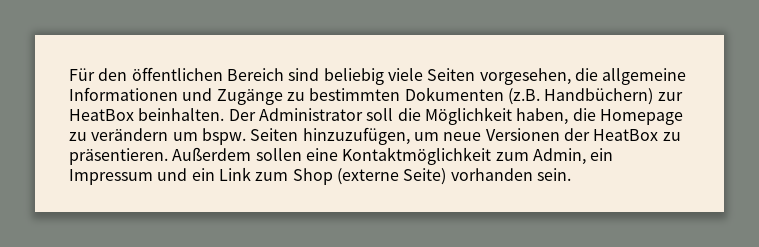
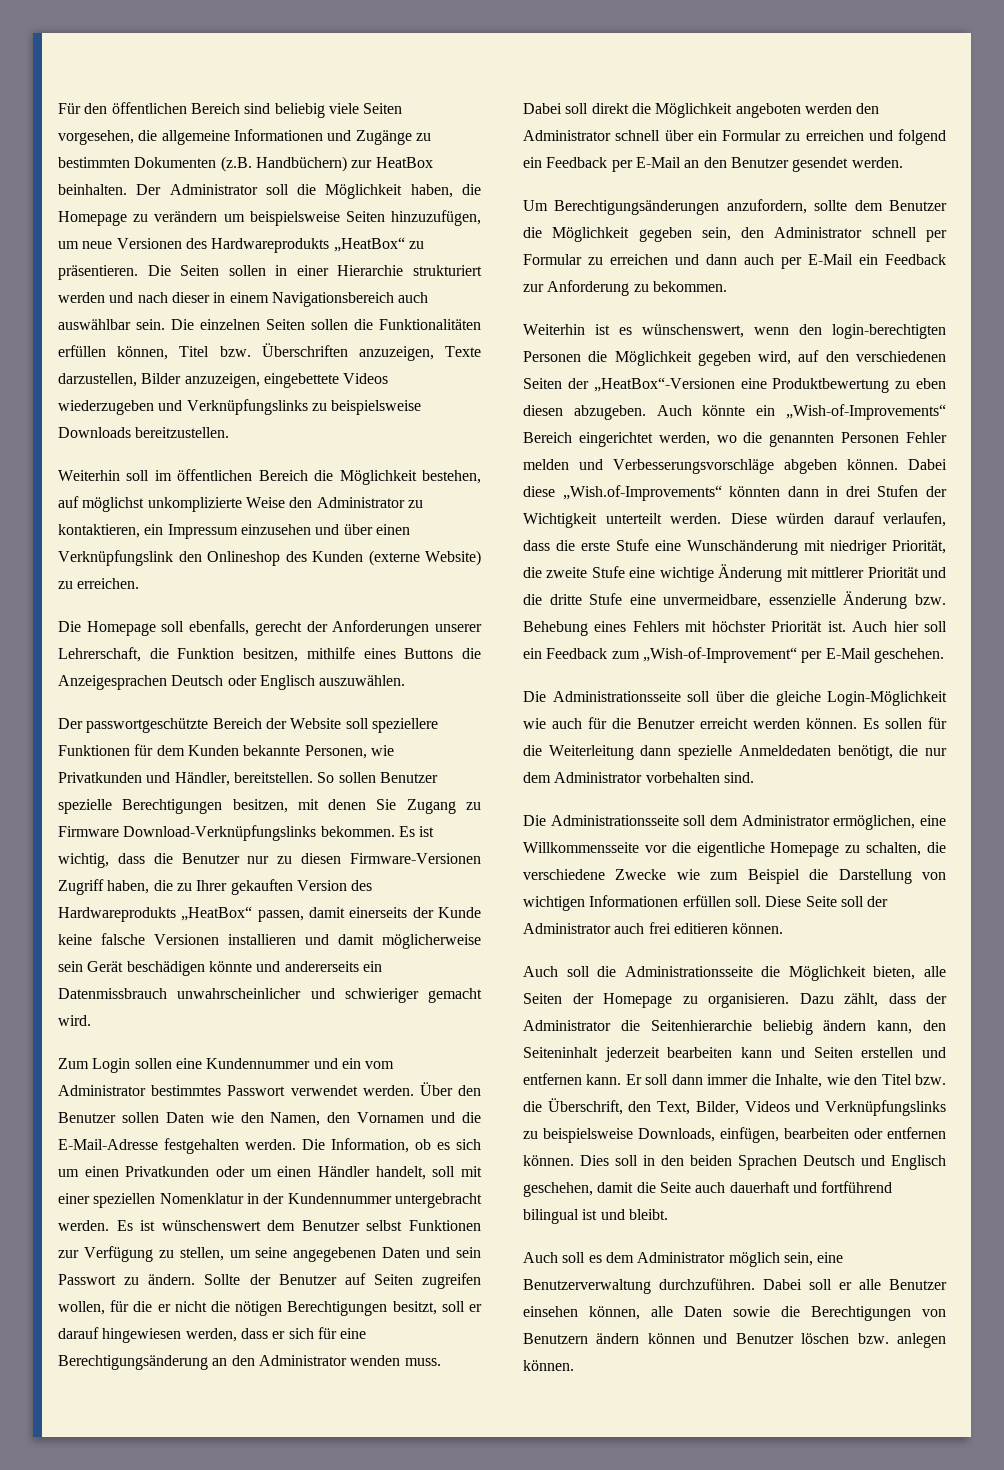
[201,128,246,145] bspw. -> [249,211,340,226] beispielsweise
[563,128,681,141] [69,147,614,165] [69,167,571,185] der HeatBox zu präsentieren. Außerdem sollen eine Kontaktmöglichkeit zum Admin, ein Impressum und ein Link zum Shop (externe Seite) vorhanden sein. -> [185,237,424,253] [58,265,482,280] [58,292,429,307] [58,319,481,330] [58,343,482,361] [58,373,389,388] [58,399,422,415] [58,427,230,438] [58,469,481,485] [58,496,423,512] [58,524,410,539] [58,550,481,566] [58,578,140,589] [58,620,482,636] [58,647,482,662] [58,675,406,690] [58,718,438,733] [58,744,394,759] [58,772,438,786] [58,799,481,814] [58,825,435,841] [58,853,481,868] [58,879,373,895] [58,906,481,922] [58,933,481,949] [58,961,382,976] [58,988,482,1003] [58,1015,91,1026] [58,1058,395,1073] [58,1082,482,1096] [58,1112,482,1126] [58,1138,481,1154] [58,1166,483,1180] [58,1193,483,1208] [58,1220,481,1231] [58,1246,482,1262] [58,1273,481,1289] [58,1300,482,1316] [58,1327,367,1343] [58,1355,441,1370] [523,103,880,118] [523,129,946,145] [523,157,903,172] [523,199,948,215] [523,227,947,242] [523,254,946,269] [523,280,727,296] [523,324,946,339] [523,350,946,366] [523,377,946,393] [523,404,946,420] [523,432,947,447] [523,459,947,474] [523,485,947,501] [523,512,946,528] [523,539,946,555] [523,564,946,582] [523,591,946,609] [523,621,948,636] [523,647,944,663] [523,691,947,706] [523,717,947,729] [523,745,947,760] [523,772,754,783] [523,815,947,830] [523,842,946,857] [523,869,946,884] [523,895,889,911] [523,922,784,934] [523,966,946,981] [523,993,947,1008] [523,1020,946,1035] [523,1047,946,1062] [523,1073,946,1088] [523,1098,946,1116] [523,1127,946,1143] [523,1155,946,1170] [523,1181,893,1197] [523,1209,668,1224] [523,1252,844,1267] [523,1278,947,1294] [523,1306,946,1321] [523,1333,946,1348] [523,1360,574,1371] des Hardwareprodukts „HeatBox“ zu präsentieren. Die Seiten sollen in einer Hierarchie strukturiert werden und nach dieser in einem Navigationsbereich auch auswählbar sein. Die einzelnen Seiten sollen die Funktionalitäten erfüllen können, Titel bzw. Überschriften anzuzeigen, Texte darzustellen, Bilder anzuzeigen, eingebettete Videos wiederzugeben und Verknüpfungslinks zu beispielsweise Downloads bereitzustellen. // Weiterhin soll im öffentlichen Bereich die Möglichkeit bestehen, auf möglichst unkomplizierte Weise den Administrator zu kontaktieren, ein Impressum einzusehen und über einen Verknüpfungslink den Onlineshop des Kunden (externe Website) zu erreichen. // Die Homepage soll ebenfalls, gerecht der Anforderungen unserer Lehrerschaft, die Funktion besitzen, mithilfe eines Buttons die Anzeigesprachen Deutsch oder Englisch auszuwählen. // Der passwortgeschützte Bereich der Website soll speziellere Funktionen für dem Kunden bekannte Personen, wie Privatkunden und Händler, bereitstellen. So sollen Benutzer spezielle Berechtigungen besitzen, mit denen Sie Zugang zu Firmware Download-Verknüpfungslinks bekommen. Es ist wichtig, dass die Benutzer nur zu diesen Firmware-Versionen Zugriff haben, die zu Ihrer gekauften Version des Hardwareprodukts „HeatBox“ passen, damit einerseits der Kunde keine falsche Versionen installieren und damit möglicherweise sein Gerät beschädigen könnte und andererseits ein Datenmissbrauch unwahrscheinlicher und schwieriger gemacht wird. // Zum Login sollen eine Kundennummer und ein vom Administrator bestimmtes Passwort verwendet werden. Über den Benutzer sollen Daten wie den Namen, den Vornamen und die E-Mail-Adresse festgehalten werden. Die Information, ob es sich um einen Privatkunden oder um einen Händler handelt, soll mit einer speziellen Nomenklatur in der Kundennummer untergebracht werden. Es ist wünschenswert dem Benutzer selbst Funktionen zur Verfügung zu stellen, um seine angegebenen Daten und sein Passwort zu ändern. Sollte der Benutzer auf Seiten zugreifen wollen, für die er nicht die nötigen Berechtigungen besitzt, soll er darauf hingewiesen werden, dass er sich für eine Berechtigungsänderung an den Administrator wenden muss. Dabei soll direkt die Möglichkeit angeboten werden den Administrator schnell über ein Formular zu erreichen und folgend ein Feedback per E-Mail an den Benutzer gesendet werden. // Um Berechtigungsänderungen anzufordern, sollte dem Benutzer die Möglichkeit gegeben sein, den Administrator schnell per Formular zu erreichen und dann auch per E-Mail ein Feedback zur Anforderung zu bekommen. // Weiterhin ist es wünschenswert, wenn den login-berechtigten Personen die Möglichkeit gegeben wird, auf den verschiedenen Seiten der „HeatBox“-Versionen eine Produktbewertung zu eben diesen abzugeben. Auch könnte ein „Wish-of-Improvements“ Bereich eingerichtet werden, wo die genannten Personen Fehler melden und Verbesserungsvorschläge abgeben können. Dabei diese „Wish.of-Improvements“ könnten dann in drei Stufen der Wichtigkeit unterteilt werden. Diese würden darauf verlaufen, dass die erste Stufe eine Wunschänderung mit niedriger Priorität, die zweite Stufe eine wichtige Änderung mit mittlerer Priorität und die dritte Stufe eine unvermeidbare, essenzielle Änderung bzw. Behebung eines Fehlers mit höchster Priorität ist. Auch hier soll ein Feedback zum „Wish-of-Improvement“ per E-Mail geschehen. // Die Administrationsseite soll über die gleiche Login-Möglichkeit wie auch für die Benutzer erreicht werden können. Es sollen für die Weiterleitung dann spezielle Anmeldedaten benötigt, die nur dem Administrator vorbehalten sind. // Die Administrationsseite soll dem Administrator ermöglichen, eine Willkommensseite vor die eigentliche Homepage zu schalten, die verschiedene Zwecke wie zum Beispiel die Darstellung von wichtigen Informationen erfüllen soll. Diese Seite soll der Administrator auch frei editieren können. // Auch soll die Administrationsseite die Möglichkeit bieten, alle Seiten der Homepage zu organisieren. Dazu zählt, dass der Administrator die Seitenhierarchie beliebig ändern kann, den Seiteninhalt jederzeit bearbeiten kann und Seiten erstellen und entfernen kann. Er soll dann immer die Inhalte, wie den Titel bzw. die Überschrift, den Text, Bilder, Videos und Verknüpfungslinks zu beispielsweise Downloads, einfügen, bearbeiten oder entfernen können. Dies soll in den beiden Sprachen Deutsch und Englisch geschehen, damit die Seite auch dauerhaft und fortführend bilingual ist und bleibt. // Auch soll es dem Administrator möglich sein, eine Benutzerverwaltung durchzuführen. Dabei soll er alle Benutzer einsehen können, alle Daten sowie die Berechtigungen von Benutzern ändern können und Benutzer löschen bzw. anlegen können.

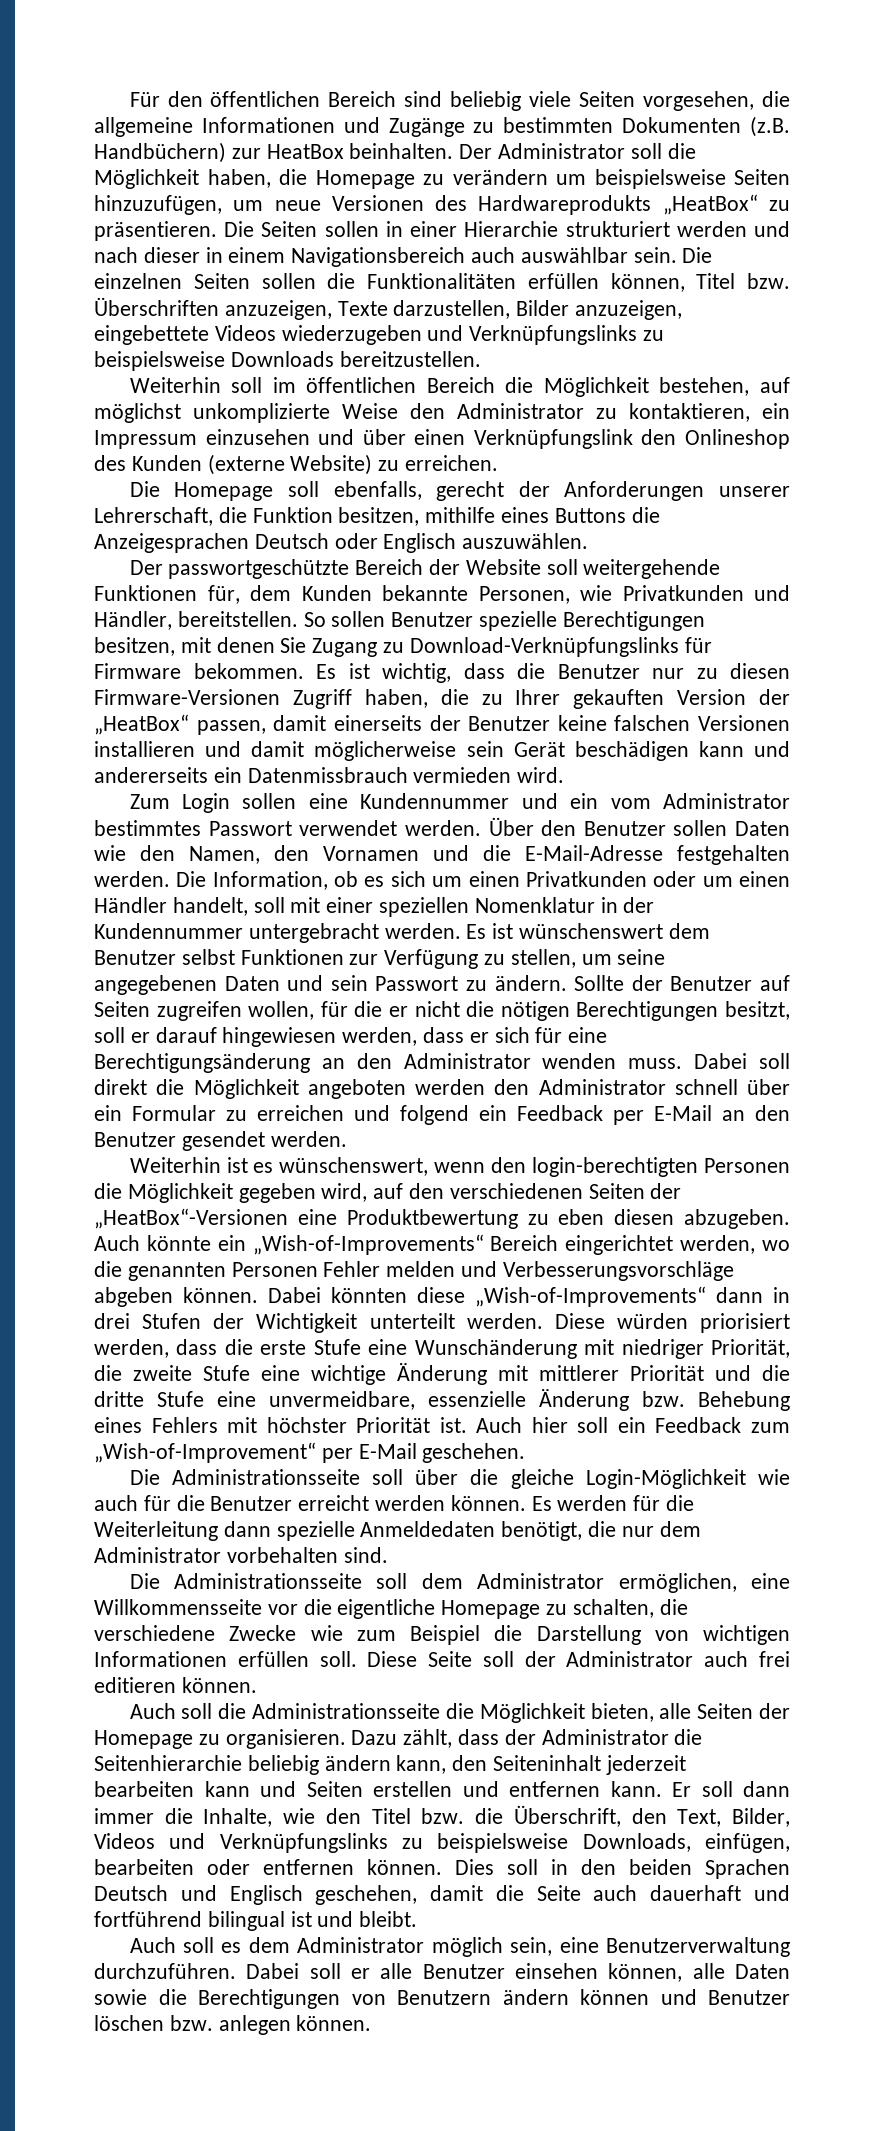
[371,718,438,733] [58,744,154,756] speziellere Funktionen für -> [583,559,721,579] [94,585,240,604] weitergehende Funktionen für,
[58,825,317,841] Firmware Download-Verknüpfungslinks -> [409,637,712,657] [94,663,181,679] Download-Verknüpfungslinks für Firmware
[351,880,373,891] [58,907,176,922] des Hardwareprodukts -> [759,689,790,705] der
[437,907,481,918] [58,933,145,945] Kunde keine falsche -> [468,715,691,731] Benutzer keine falschen
[208,961,252,972] könnte -> [698,741,744,757] kann
[177,988,482,1003] unwahrscheinlicher und schwieriger gemacht -> [413,767,512,783] vermieden
[523,199,948,215] [523,227,947,242] [523,254,946,269] [523,280,727,296] // Um Berechtigungsänderungen anzufordern, sollte dem Benutzer die Möglichkeit gegeben sein, den Administrator schnell per Formular zu erreichen und dann auch per E-Mail ein Feedback zur Anforderung zu bekommen. -> (347, 1139) none
[523,485,781,501] diese „Wish.of-Improvements“ könnten -> [331,1286,706,1307] könnten diese „Wish-of-Improvements“
[833,512,946,527] darauf verlaufen, -> [700,1313,790,1333] [94,1339,169,1358] priorisiert werden,
[885,718,922,729] sollen -> [557,1495,628,1511] werden

